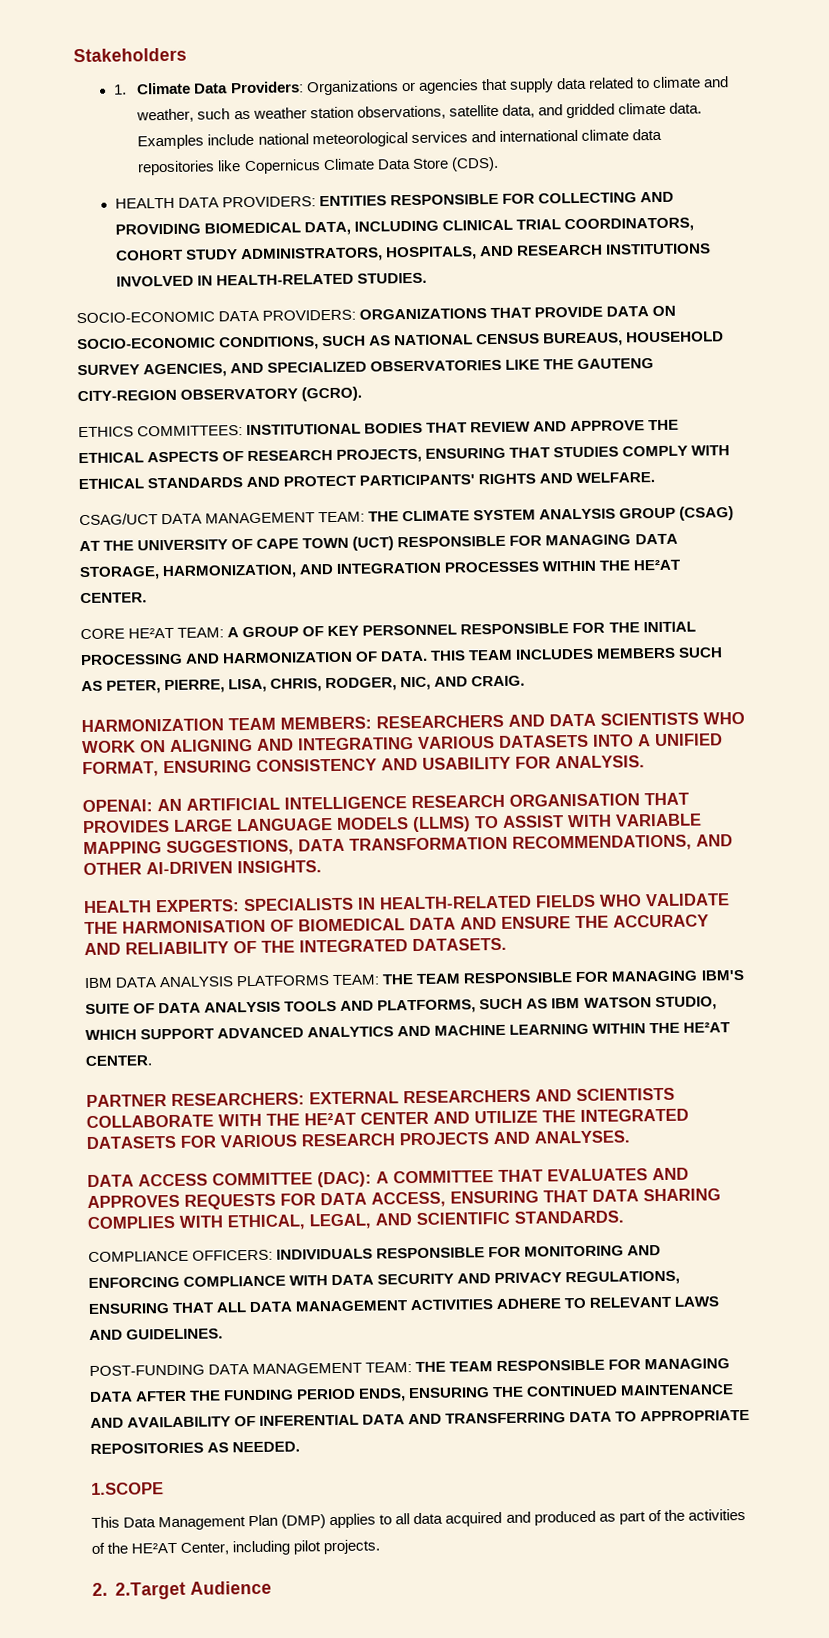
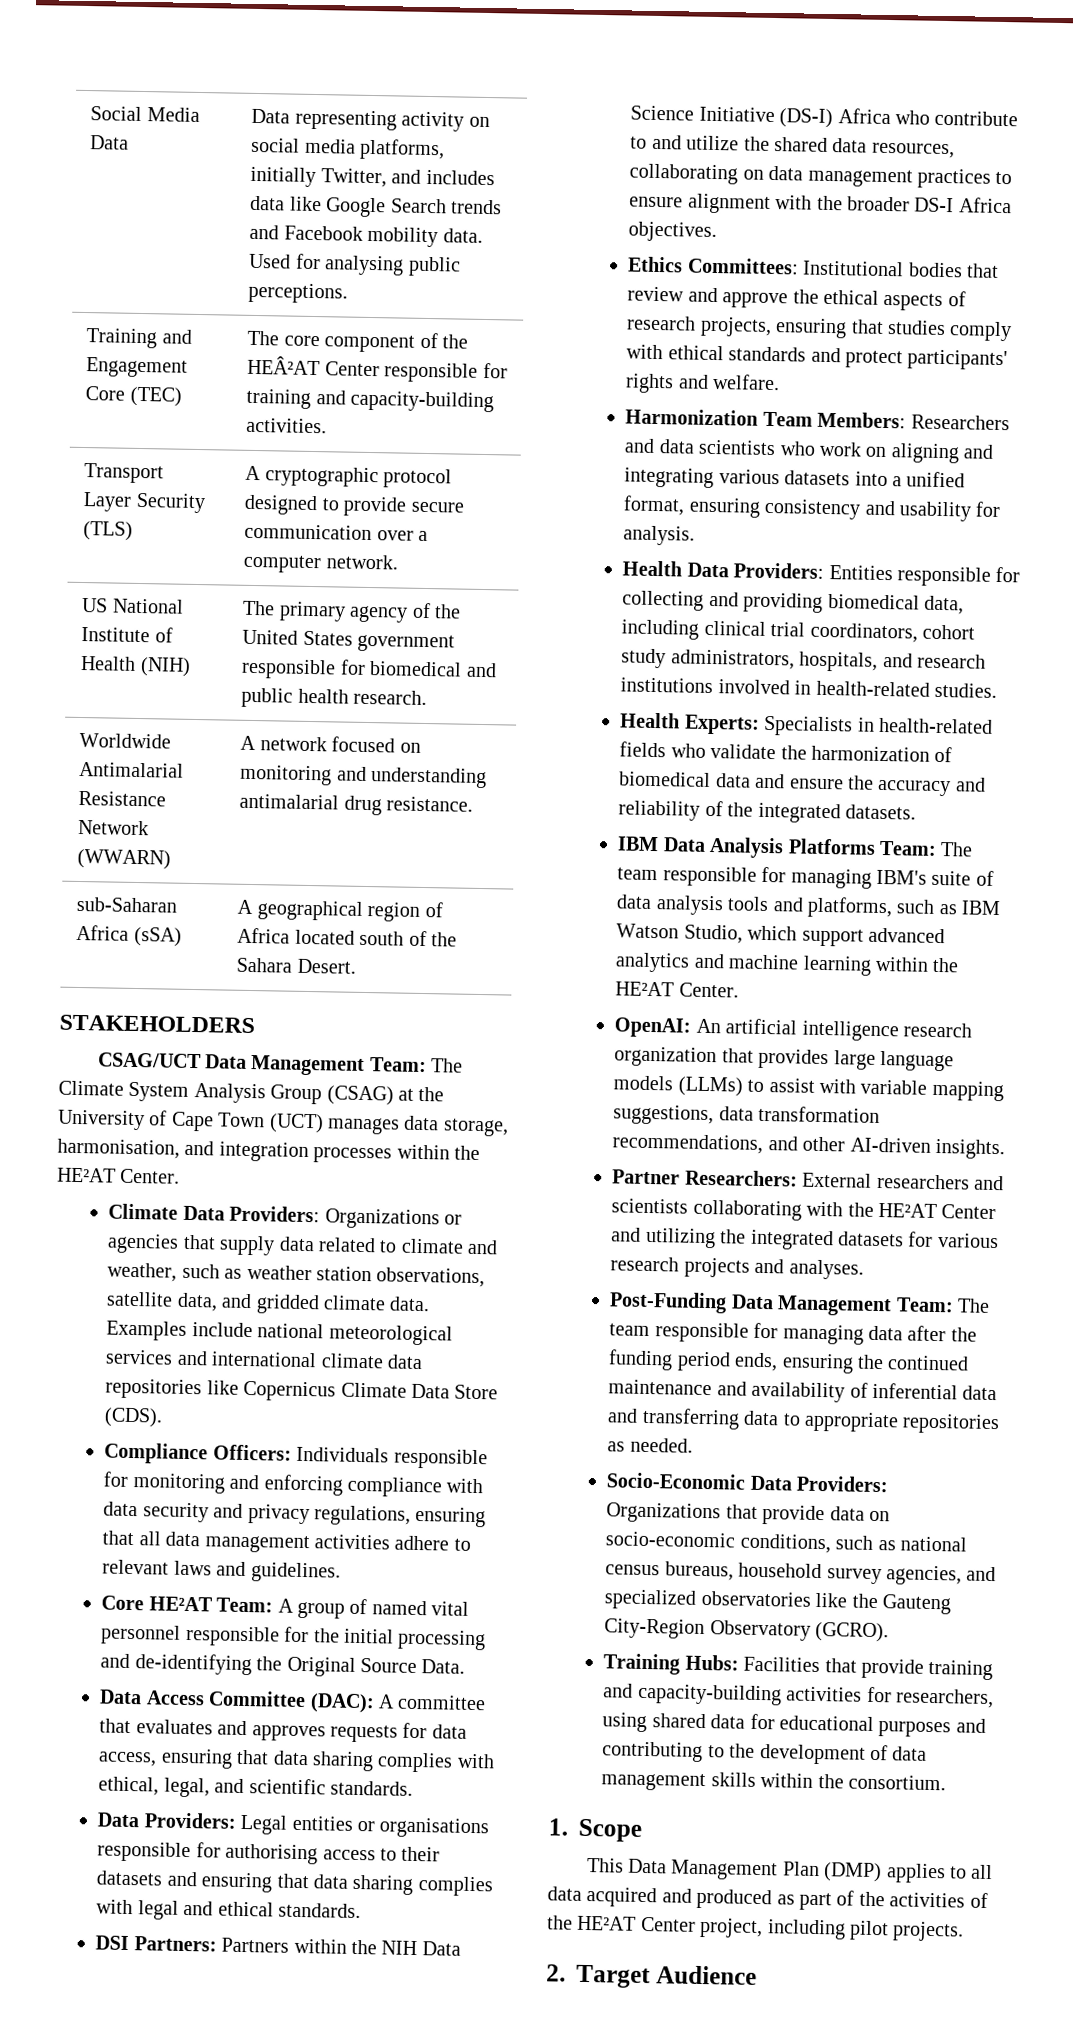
[73,47,187,63] [113,84,127,95] Stakeholders // 1. -> [90,106,200,122] [90,135,130,150] [251,108,490,132] [251,137,446,161] [250,166,495,188] [250,195,502,218] [249,224,483,248] [249,253,461,277] [248,282,349,304] [86,328,192,349] [86,357,189,378] [85,386,182,407] [247,330,468,353] [247,355,508,383] [246,388,495,413] [246,417,328,434] [84,463,165,484] [83,492,206,514] [83,521,134,541] [245,465,453,489] [244,494,464,517] [244,523,429,542] [243,554,399,574] [81,597,184,614] [81,626,173,643] [80,655,191,677] [242,600,461,623] [242,629,456,653] [241,658,497,680] [241,687,428,708] [79,732,172,749] [79,761,185,778] [78,790,167,807] [78,819,150,836] [77,848,172,870] [240,735,421,753] [239,764,488,789] [239,793,474,816] [76,896,178,913] [76,924,182,947] [237,899,443,922] [237,927,457,947] [236,957,356,974] [59,1014,255,1034] [97,1052,464,1077] [58,1080,445,1106] [57,1109,509,1137] [57,1138,480,1164] [57,1167,181,1184] Social Media Data | Data representing activity on social media platforms, initially Twitter, and includes data like Google Search trends and Facebook mobility data. Used for analysing public perceptions. // Training and Engagement Core (TEC) | The core component of the HEÂ²AT Center responsible for training and capacity-building activities. // Transport Layer Security (TLS) | A cryptographic protocol designed to provide secure communication over a computer network. // US National Institute of Health (NIH) | The primary agency of the United States government responsible for biomedical and public health research. // Worldwide Antimalarial Resistance Network (WWARN) | A network focused on monitoring and understanding antimalarial drug resistance. // sub-Saharan Africa (sSA) | A geographical region of Africa located south of the Sahara Desert. // STAKEHOLDERS // CSAG/UCT Data Management Team: The Climate System Analysis Group (CSAG) at the University of Cape Town (UCT) manages data storage, harmonisation, and integration processes within the HE²AT Center. //
[114,191,675,209] [114,217,695,236] [115,243,712,263] [115,272,428,287] [76,305,677,324] [77,331,725,351] [77,358,655,378] [77,386,363,402] [78,419,680,438] [78,445,731,464] [78,472,656,490] [79,506,735,526] [79,533,678,552] [79,559,681,581] [80,592,147,604] [80,621,696,640] [80,647,724,666] [81,675,526,694] [81,711,745,733] [82,733,723,754] [82,755,645,778] [82,792,689,813] [83,813,702,834] [83,834,733,857] [83,860,322,876] [83,893,730,914] [84,914,709,935] [84,937,507,956] [84,969,744,989] [85,996,717,1015] [85,1022,731,1041] [85,1055,152,1067] [86,1087,675,1108] [86,1108,689,1129] [86,1130,630,1150] [87,1167,689,1188] [87,1188,721,1210] [87,1210,624,1231] [88,1245,662,1263] [88,1270,681,1289] [88,1296,720,1315] [89,1328,224,1341] [89,1358,731,1377] [89,1384,735,1403] [90,1409,751,1429] [90,1441,301,1455] [91,1482,164,1495] HEALTH DATA PROVIDERS: ENTITIES RESPONSIBLE FOR COLLECTING AND PROVIDING BIOMEDICAL DATA, INCLUDING CLINICAL TRIAL COORDINATORS, COHORT STUDY ADMINISTRATORS, HOSPITALS, AND RESEARCH INSTITUTIONS INVOLVED IN HEALTH-RELATED STUDIES. // SOCIO-ECONOMIC DATA PROVIDERS: ORGANIZATIONS THAT PROVIDE DATA ON SOCIO-ECONOMIC CONDITIONS, SUCH AS NATIONAL CENSUS BUREAUS, HOUSEHOLD SURVEY AGENCIES, AND SPECIALIZED OBSERVATORIES LIKE THE GAUTENG CITY-REGION OBSERVATORY (GCRO). // ETHICS COMMITTEES: INSTITUTIONAL BODIES THAT REVIEW AND APPROVE THE ETHICAL ASPECTS OF RESEARCH PROJECTS, ENSURING THAT STUDIES COMPLY WITH ETHICAL STANDARDS AND PROTECT PARTICIPANTS' RIGHTS AND WELFARE. // CSAG/UCT DATA MANAGEMENT TEAM: THE CLIMATE SYSTEM ANALYSIS GROUP (CSAG) AT THE UNIVERSITY OF CAPE TOWN (UCT) RESPONSIBLE FOR MANAGING DATA STORAGE, HARMONIZATION, AND INTEGRATION PROCESSES WITHIN THE HE²AT CENTER. // CORE HE²AT TEAM: A GROUP OF KEY PERSONNEL RESPONSIBLE FOR THE INITIAL PROCESSING AND HARMONIZATION OF DATA. THIS TEAM INCLUDES MEMBERS SUCH AS PETER, PIERRE, LISA, CHRIS, RODGER, NIC, AND CRAIG. // HARMONIZATION TEAM MEMBERS: RESEARCHERS AND DATA SCIENTISTS WHO WORK ON ALIGNING AND INTEGRATING VARIOUS DATASETS INTO A UNIFIED FORMAT, ENSURING CONSISTENCY AND USABILITY FOR ANALYSIS. // OPENAI: AN ARTIFICIAL INTELLIGENCE RESEARCH ORGANISATION THAT PROVIDES LARGE LANGUAGE MODELS (LLMS) TO ASSIST WITH VARIABLE MAPPING SUGGESTIONS, DATA TRANSFORMATION RECOMMENDATIONS, AND OTHER AI-DRIVEN INSIGHTS. // HEALTH EXPERTS: SPECIALISTS IN HEALTH-RELATED FIELDS WHO VALIDATE THE HARMONISATION OF BIOMEDICAL DATA AND ENSURE THE ACCURACY AND RELIABILITY OF THE INTEGRATED DATASETS. // IBM DATA ANALYSIS PLATFORMS TEAM: THE TEAM RESPONSIBLE FOR MANAGING IBM'S SUITE OF DATA ANALYSIS TOOLS AND PLATFORMS, SUCH AS IBM WATSON STUDIO, WHICH SUPPORT ADVANCED ANALYTICS AND MACHINE LEARNING WITHIN THE HE²AT CENTER. // PARTNER RESEARCHERS: EXTERNAL RESEARCHERS AND SCIENTISTS COLLABORATE WITH THE HE²AT CENTER AND UTILIZE THE INTEGRATED DATASETS FOR VARIOUS RESEARCH PROJECTS AND ANALYSES. // DATA ACCESS COMMITTEE (DAC): A COMMITTEE THAT EVALUATES AND APPROVES REQUESTS FOR DATA ACCESS, ENSURING THAT DATA SHARING COMPLIES WITH ETHICAL, LEGAL, AND SCIENTIFIC STANDARDS. // COMPLIANCE OFFICERS: INDIVIDUALS RESPONSIBLE FOR MONITORING AND ENFORCING COMPLIANCE WITH DATA SECURITY AND PRIVACY REGULATIONS, ENSURING THAT ALL DATA MANAGEMENT ACTIVITIES ADHERE TO RELEVANT LAWS AND GUIDELINES. // POST-FUNDING DATA MANAGEMENT TEAM: THE TEAM RESPONSIBLE FOR MANAGING DATA AFTER THE FUNDING PERIOD ENDS, ENSURING THE CONTINUED MAINTENANCE AND AVAILABILITY OF INFERENTIAL DATA AND TRANSFERRING DATA TO APPROPRIATE REPOSITORIES AS NEEDED. // 1.SCOPE -> [104,1442,488,1470] [103,1471,484,1498] [103,1501,487,1528] [102,1530,471,1554] [102,1559,341,1583] [101,1595,470,1619] [100,1624,487,1651] [100,1653,466,1677] [99,1689,487,1714] [99,1718,467,1743] [98,1748,495,1773] [98,1776,413,1798] [97,1812,490,1839] [97,1841,441,1865] [96,1870,493,1897] [96,1899,361,1920] [95,1935,461,1956] [630,105,1019,129] [630,134,955,159] [629,163,1013,189] [629,193,1012,214] [628,221,718,243] [627,256,999,278] [627,286,966,311] [626,315,1013,342] [626,344,1009,371] [625,373,781,394] [625,408,1010,431] [624,438,995,464] [624,467,966,489] [623,495,1002,522] [623,525,696,546] [622,560,1021,587] [622,590,964,615] [621,619,975,643] [621,648,986,672] [620,677,997,698] [620,712,993,737] [619,741,953,763] [619,771,986,797] [618,800,916,824] [617,836,974,859] [617,866,994,889] [616,894,1002,919] [616,923,945,947] [615,952,960,976] [615,981,739,998] [614,1017,972,1042] [614,1046,954,1072] [613,1075,1004,1102] [613,1104,881,1126] [612,1133,1005,1160] [612,1169,1004,1191] [611,1198,997,1221] [611,1227,999,1251] [610,1256,864,1280] [609,1291,990,1317] [609,1322,977,1345] [608,1349,970,1374] [608,1379,998,1403] [607,1407,1001,1435] [607,1437,693,1453] [606,1472,889,1493] [606,1502,890,1526] [605,1531,967,1554] [605,1561,997,1586] [604,1589,951,1615] [604,1618,890,1643] [603,1653,994,1681] [603,1683,994,1709] [602,1712,986,1738] [602,1741,928,1765] [601,1772,946,1792] [548,1818,643,1842] Compliance Officers: Individuals responsible for monitoring and enforcing compliance with data security and privacy regulations, ensuring that all data management activities adhere to relevant laws and guidelines. // Core HE²AT Team: A group of named vital personnel responsible for the initial processing and de-identifying the Original Source Data. // Data Access Committee (DAC): A committee that evaluates and approves requests for data access, ensuring that data sharing complies with ethical, legal, and scientific standards. // Data Providers: Legal entities or organisations responsible for authorising access to their datasets and ensuring that data sharing complies with legal and ethical standards. // DSI Partners: Partners within the NIH Data Science Initiative (DS-I) Africa who contribute to and utilize the shared data resources, collaborating on data management practices to ensure alignment with the broader DS-I Africa objectives. // Ethics Committees: Institutional bodies that review and approve the ethical aspects of research projects, ensuring that studies comply with ethical standards and protect participants' rights and welfare. // Harmonization Team Members: Researchers and data scientists who work on aligning and integrating various datasets into a unified format, ensuring consistency and usability for analysis. // Health Data Providers: Entities responsible for collecting and providing biomedical data, including clinical trial coordinators, cohort study administrators, hospitals, and research institutions involved in health-related studies. // Health Experts: Specialists in health-related fields who validate the harmonization of biomedical data and ensure the accuracy and reliability of the integrated datasets. // IBM Data Analysis Platforms Team: The team responsible for managing IBM's suite of data analysis tools and platforms, such as IBM Watson Studio, which support advanced analytics and machine learning within the HE²AT Center. // OpenAI: An artificial intelligence research organization that provides large language models (LLMs) to assist with variable mapping suggestions, data transformation recommendations, and other AI-driven insights. // Partner Researchers: External researchers and scientists collaborating with the HE²AT Center and utilizing the integrated datasets for various research projects and analyses. // Post-Funding Data Management Team: The team responsible for managing data after the funding period ends, ensuring the continued maintenance and availability of inferential data and transferring data to appropriate repositories as needed. // Socio-Economic Data Providers: Organizations that provide data on socio-economic conditions, such as national census bureaus, household survey agencies, and specialized observatories like the Gauteng City-Region Observatory (GCRO). // Training Hubs: Facilities that provide training and capacity-building activities for researchers, using shared data for educational purposes and contributing to the development of data management skills within the consortium. // 1. Scope
[180,1542,230,1555] Center, -> [640,1916,764,1939] Center project,
[115,1581,187,1600] 2.Target -> [576,1964,652,1989] Target

